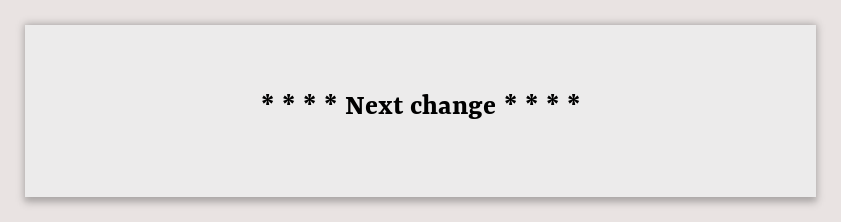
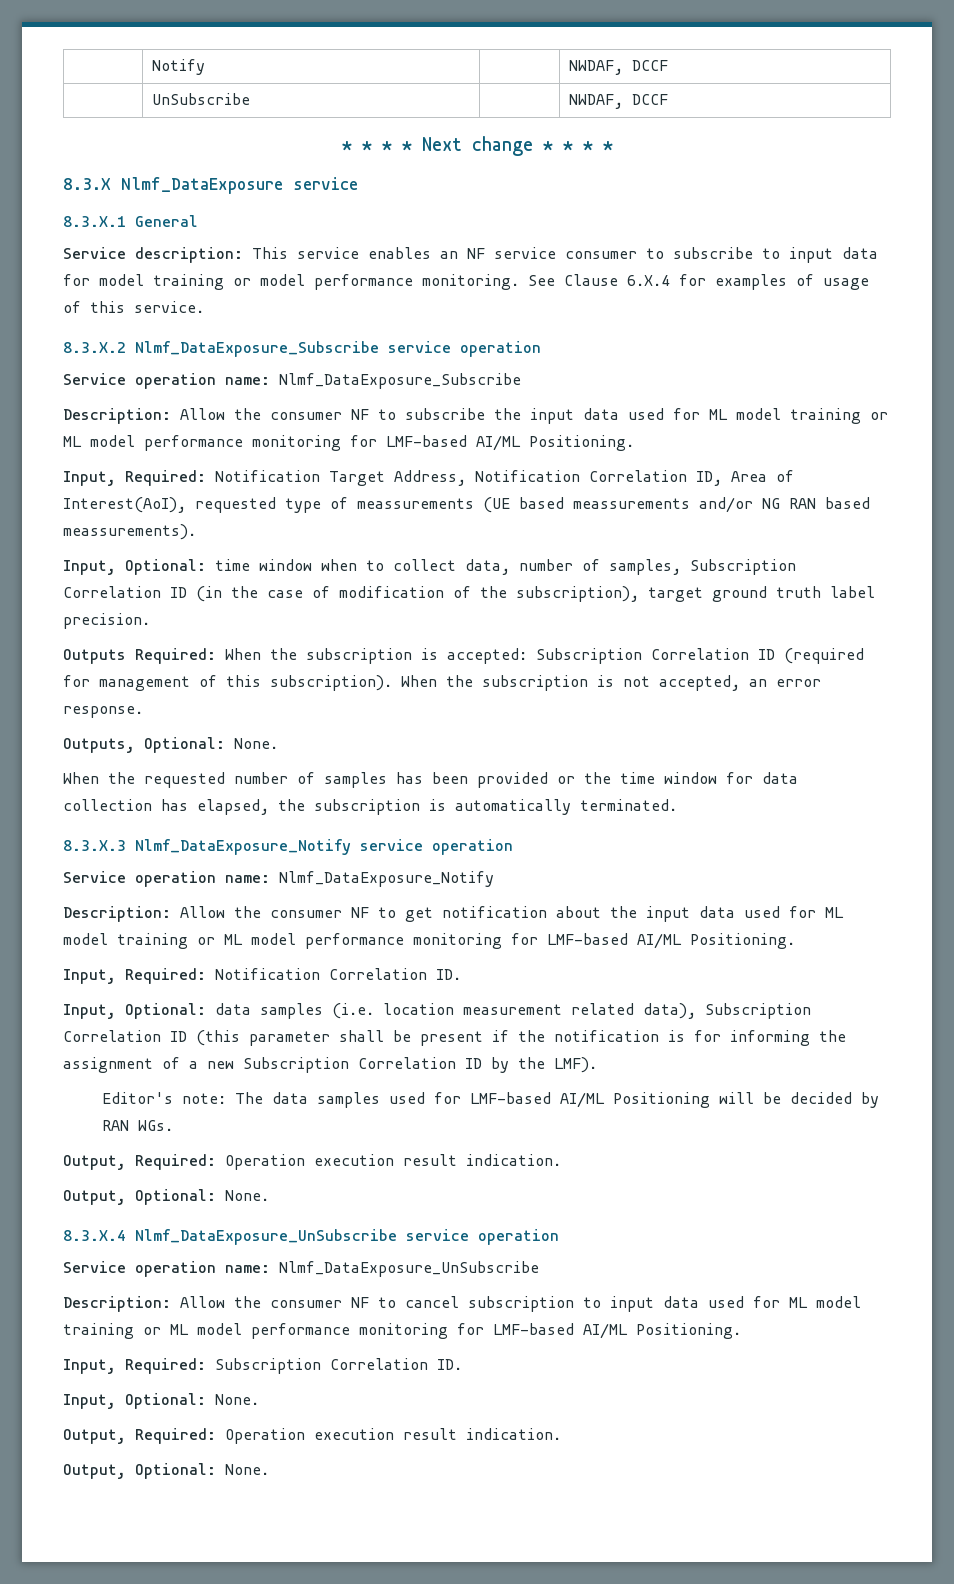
(260, 104) none -> [151,59,205,75] [568,60,668,75] [151,93,250,105] [568,94,668,109] | Notify | | NWDAF, DCCF // | UnSubscribe | | NWDAF, DCCF //
(581, 104) none -> [63,177,358,194] [63,215,198,227] [63,247,878,263] [63,274,869,290] [63,301,204,313] [63,341,541,357] [63,373,521,389] [63,408,888,424] [63,435,634,451] [63,470,794,486] [63,497,870,513] [63,524,196,540] [63,559,796,575] [63,586,875,602] [63,613,150,629] [63,648,864,664] [63,675,821,691] [63,706,143,718] [63,737,278,753] [63,772,798,788] [63,799,677,815] [63,839,513,855] [63,871,494,887] [63,906,844,922] [63,933,795,949] [63,968,461,984] [63,1003,811,1019] [63,1030,846,1046] [63,1057,597,1073] [101,1092,879,1108] [101,1120,173,1131] [63,1154,561,1170] [63,1189,269,1205] [63,1229,559,1245] [63,1261,539,1277] [63,1296,861,1312] [63,1323,741,1339] [63,1358,462,1374] [63,1393,259,1409] [63,1428,561,1444] [63,1463,269,1479] // 8.3.X Nlmf_DataExposure service // 8.3.X.1 General // Service description: This service enables an NF service consumer to subscribe to input data for model training or model performance monitoring. See Clause 6.X.4 for examples of usage of this service. // 8.3.X.2 Nlmf_DataExposure_Subscribe service operation // Service operation name: Nlmf_DataExposure_Subscribe // Description: Allow the consumer NF to subscribe the input data used for ML model training or ML model performance monitoring for LMF-based AI/ML Positioning. // Input, Required: Notification Target Address, Notification Correlation ID, Area of Interest(AoI), requested type of meassurements (UE based meassurements and/or NG RAN based meassurements). // Input, Optional: time window when to collect data, number of samples, Subscription Correlation ID (in the case of modification of the subscription), target ground truth label precision. // Outputs Required: When the subscription is accepted: Subscription Correlation ID (required for management of this subscription). When the subscription is not accepted, an error response. // Outputs, Optional: None. // When the requested number of samples has been provided or the time window for data collection has elapsed, the subscription is automatically terminated. // 8.3.X.3 Nlmf_DataExposure_Notify service operation // Service operation name: Nlmf_DataExposure_Notify // Description: Allow the consumer NF to get notification about the input data used for ML model training or ML model performance monitoring for LMF-based AI/ML Positioning. // Input, Required: Notification Correlation ID. // Input, Optional: data samples (i.e. location measurement related data), Subscription Correlation ID (this parameter shall be present if the notification is for informing the assignment of a new Subscription Correlation ID by the LMF). // Editor's note: The data samples used for LMF-based AI/ML Positioning will be decided by RAN WGs. // Output, Required: Operation execution result indication. // Output, Optional: None. // 8.3.X.4 Nlmf_DataExposure_UnSubscribe service operation // Service operation name: Nlmf_DataExposure_UnSubscribe // Description: Allow the consumer NF to cancel subscription to input data used for ML model training or ML model performance monitoring for LMF-based AI/ML Positioning. // Input, Required: Subscription Correlation ID. // Input, Optional: None. // Output, Required: Operation execution result indication. // Output, Optional: None.

